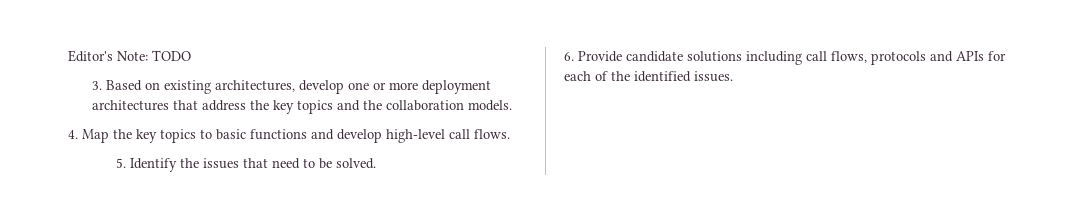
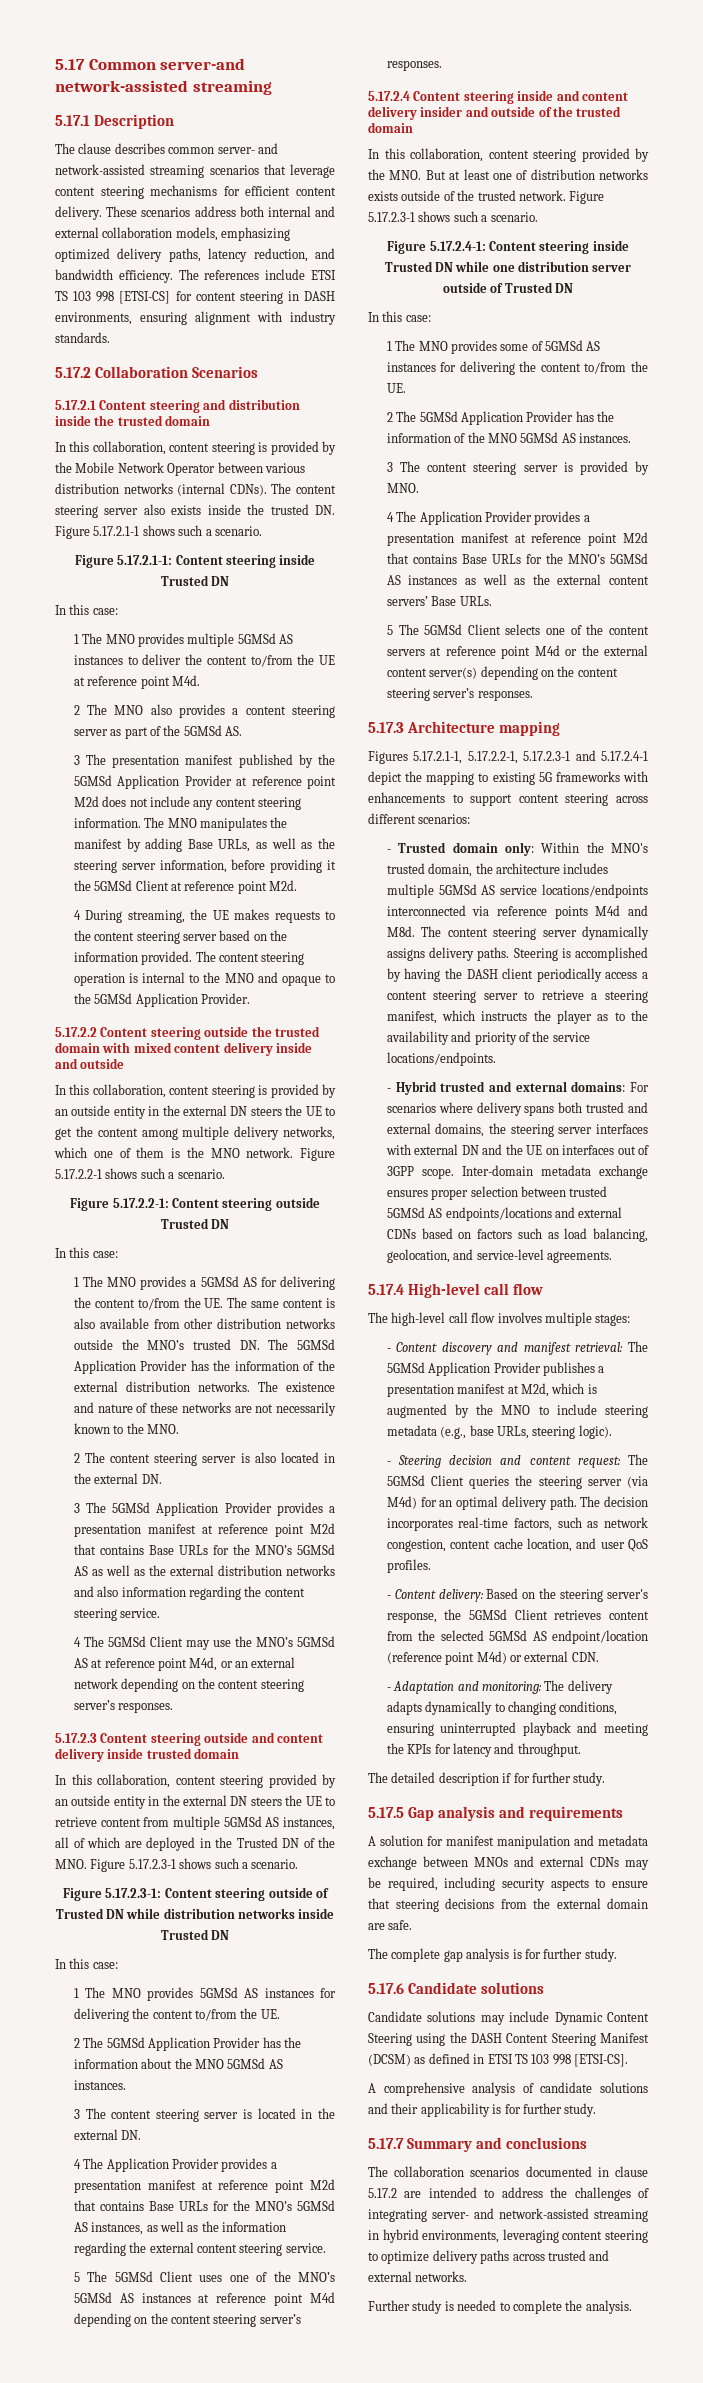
[68,50,191,62] [91,80,491,94] [91,100,512,114] [68,129,510,143] [115,158,376,172] [564,51,1006,65] [564,71,733,82] Editor's Note: TODO // 3. Based on existing architectures, develop one or more deployment architectures that address the key topics and the collaboration models. // 4. Map the key topics to basic functions and develop high-level call flows. // 5. Identify the issues that need to be solved. // 6. Provide candidate solutions including call flows, protocols and APIs for each of the identified issues. -> [55,58,246,70] [55,80,272,95] [55,114,174,129] [55,143,278,154] [55,164,335,178] [55,185,336,199] [55,206,335,220] [55,227,291,241] [55,248,335,262] [55,269,336,283] [55,291,335,304] [55,311,336,325] [55,332,110,343] [55,366,258,378] [55,399,300,413] [55,415,211,426] [55,441,336,455] [55,462,305,476] [55,483,336,496] [55,504,335,518] [55,525,262,539] [74,554,316,568] [160,575,230,586] [55,604,118,615] [73,633,294,647] [73,654,335,667] [73,675,200,689] [73,704,335,718] [73,725,243,739] [73,754,336,768] [73,775,336,789] [73,796,302,810] [73,817,288,831] [73,838,335,852] [73,859,336,873] [73,880,298,894] [73,909,335,923] [73,930,288,944] [73,951,305,965] [73,972,335,986] [73,993,250,1007] [55,1026,320,1040] [55,1042,312,1056] [55,1058,125,1069] [55,1084,336,1098] [55,1105,335,1119] [55,1126,335,1140] [54,1147,335,1161] [55,1168,225,1179] [70,1197,320,1211] [160,1218,230,1229] [55,1247,118,1258] [73,1276,335,1290] [73,1297,335,1310] [73,1318,335,1329] [73,1339,335,1350] [73,1360,335,1374] [73,1381,335,1392] [73,1402,336,1416] [73,1423,179,1434] [73,1452,335,1466] [73,1473,162,1484] [73,1502,335,1516] [73,1523,335,1537] [73,1544,335,1555] [73,1565,335,1576] [73,1586,305,1600] [73,1608,161,1621] [73,1636,335,1650] [73,1657,296,1671] [73,1678,304,1692] [73,1700,174,1713] [55,1732,323,1746] [55,1748,240,1762] [55,1774,336,1788] [55,1795,335,1809] [55,1816,335,1830] [55,1837,335,1851] [55,1858,299,1872] [63,1887,329,1901] [55,1908,335,1919] [160,1929,230,1940] [55,1958,118,1969] [73,1987,337,2001] [73,2008,280,2022] [73,2037,302,2051] [73,2058,283,2069] [73,2080,126,2090] [73,2108,335,2122] [73,2129,142,2140] [73,2158,277,2172] [73,2179,335,2193] [73,2200,335,2211] [73,2221,287,2235] [73,2242,326,2256] [73,2271,335,2282] [73,2292,335,2306] [73,2313,301,2327] [386,60,442,71] [368,90,628,104] [368,106,622,120] [368,122,413,133] [368,148,649,162] [368,169,648,180] [368,190,605,204] [368,211,538,222] [387,240,629,254] [384,261,632,272] [442,282,574,293] [368,311,431,322] [386,340,601,354] [386,361,648,375] [386,383,406,393] [386,411,615,425] [386,432,632,443] [386,461,649,475] [386,483,419,493] [386,511,590,525] [386,532,648,546] [386,553,648,564] [386,574,649,585] [386,596,492,606] [386,624,649,635] [386,645,648,659] [386,666,618,680] [386,688,533,701] [368,721,560,736] [368,750,648,764] [368,771,648,785] [368,792,648,806] [368,813,471,824] [386,842,648,856] [386,863,609,877] [386,884,648,898] [386,905,648,919] [386,926,649,940] [386,947,648,961] [386,968,648,982] [386,990,648,1003] [386,1010,648,1024] [386,1031,590,1045] [386,1052,496,1066] [386,1081,649,1095] [386,1102,648,1116] [386,1123,648,1137] [385,1144,649,1155] [386,1165,648,1179] [386,1186,608,1200] [386,1207,623,1221] [386,1228,648,1242] [386,1249,612,1263] [368,1283,543,1298] [368,1312,631,1326] [386,1341,648,1355] [386,1362,605,1376] [386,1383,597,1397] [386,1404,648,1418] [386,1425,612,1439] [386,1454,648,1468] [386,1475,648,1489] [386,1496,648,1510] [386,1517,648,1531] [386,1538,648,1552] [386,1559,431,1573] [386,1588,648,1602] [386,1609,649,1623] [386,1630,648,1644] [386,1651,599,1665] [386,1680,613,1694] [386,1701,618,1715] [386,1722,648,1736] [386,1743,581,1757] [368,1772,606,1786] [368,1806,623,1821] [368,1835,648,1849] [368,1856,649,1870] [368,1877,648,1891] [368,1898,648,1912] [368,1920,413,1930] [368,1948,617,1962] [368,1982,544,1994] [368,2011,649,2025] [368,2032,649,2046] [368,2053,628,2067] [368,2082,648,2096] [368,2103,597,2117] [368,2137,587,2152] [368,2166,648,2177] [368,2187,649,2201] [368,2208,648,2222] [368,2229,648,2243] [368,2250,610,2264] [368,2271,468,2282] [368,2300,632,2314] 5.17 Common server-and network-assisted streaming // 5.17.1 Description // The clause describes common server- and network-assisted streaming scenarios that leverage content steering mechanisms for efficient content delivery. These scenarios address both internal and external collaboration models, emphasizing optimized delivery paths, latency reduction, and bandwidth efficiency. The references include ETSI TS 103 998 [ETSI-CS] for content steering in DASH environments, ensuring alignment with industry standards. // 5.17.2 Collaboration Scenarios // 5.17.2.1 Content steering and distribution inside the trusted domain // In this collaboration, content steering is provided by the Mobile Network Operator between various distribution networks (internal CDNs). The content steering server also exists inside the trusted DN. Figure 5.17.2.1-1 shows such a scenario. // Figure 5.17.2.1-1: Content steering inside Trusted DN // In this case: // 1 The MNO provides multiple 5GMSd AS instances to deliver the content to/from the UE at reference point M4d. // 2 The MNO also provides a content steering server as part of the 5GMSd AS. // 3 The presentation manifest published by the 5GMSd Application Provider at reference point M2d does not include any content steering information. The MNO manipulates the manifest by adding Base URLs, as well as the steering server information, before providing it the 5GMSd Client at reference point M2d. // 4 During streaming, the UE makes requests to the content steering server based on the information provided. The content steering operation is internal to the MNO and opaque to the 5GMSd Application Provider. // 5.17.2.2 Content steering outside the trusted domain with mixed content delivery inside and outside // In this collaboration, content steering is provided by an outside entity in the external DN steers the UE to get the content among multiple delivery networks, which one of them is the MNO network. Figure 5.17.2.2-1 shows such a scenario. // Figure 5.17.2.2-1: Content steering outside Trusted DN // In this case: // 1 The MNO provides a 5GMSd AS for delivering the content to/from the UE. The same content is also available from other distribution networks outside the MNO’s trusted DN. The 5GMSd Application Provider has the information of the external distribution networks. The existence and nature of these networks are not necessarily known to the MNO. // 2 The content steering server is also located in the external DN. // 3 The 5GMSd Application Provider provides a presentation manifest at reference point M2d that contains Base URLs for the MNO’s 5GMSd AS as well as the external distribution networks and also information regarding the content steering service. // 4 The 5GMSd Client may use the MNO’s 5GMSd AS at reference point M4d, or an external network depending on the content steering server’s responses. // 5.17.2.3 Content steering outside and content delivery inside trusted domain // In this collaboration, content steering provided by an outside entity in the external DN steers the UE to retrieve content from multiple 5GMSd AS instances, all of which are deployed in the Trusted DN of the MNO. Figure 5.17.2.3-1 shows such a scenario. // Figure 5.17.2.3-1: Content steering outside of Trusted DN while distribution networks inside Trusted DN // In this case: // 1 The MNO provides 5GMSd AS instances for delivering the content to/from the UE. // 2 The 5GMSd Application Provider has the information about the MNO 5GMSd AS instances. // 3 The content steering server is located in the external DN. // 4 The Application Provider provides a presentation manifest at reference point M2d that contains Base URLs for the MNO’s 5GMSd AS instances, as well as the information regarding the external content steering service. // 5 The 5GMSd Client uses one of the MNO’s 5GMSd AS instances at reference point M4d depending on the content steering server’s responses. // 5.17.2.4 Content steering inside and content delivery insider and outside of the trusted domain // In this collaboration, content steering provided by the MNO. But at least one of distribution networks exists outside of the trusted network. Figure 5.17.2.3-1 shows such a scenario. // Figure 5.17.2.4-1: Content steering inside Trusted DN while one distribution server outside of Trusted DN // In this case: // 1 The MNO provides some of 5GMSd AS instances for delivering the content to/from the UE. // 2 The 5GMSd Application Provider has the information of the MNO 5GMSd AS instances. // 3 The content steering server is provided by MNO. // 4 The Application Provider provides a presentation manifest at reference point M2d that contains Base URLs for the MNO’s 5GMSd AS instances as well as the external content servers’ Base URLs. // 5 The 5GMSd Client selects one of the content servers at reference point M4d or the external content server(s) depending on the content steering server’s responses. // 5.17.3 Architecture mapping // Figures 5.17.2.1-1, 5.17.2.2-1, 5.17.2.3-1 and 5.17.2.4-1 depict the mapping to existing 5G frameworks with enhancements to support content steering across different scenarios: // - Trusted domain only: Within the MNO's trusted domain, the architecture includes multiple 5GMSd AS service locations/endpoints interconnected via reference points M4d and M8d. The content steering server dynamically assigns delivery paths. Steering is accomplished by having the DASH client periodically access a content steering server to retrieve a steering manifest, which instructs the player as to the availability and priority of the service locations/endpoints. // - Hybrid trusted and external domains: For scenarios where delivery spans both trusted and external domains, the steering server interfaces with external DN and the UE on interfaces out of 3GPP scope. Inter-domain metadata exchange ensures proper selection between trusted 5GMSd AS endpoints/locations and external CDNs based on factors such as load balancing, geolocation, and service-level agreements. // 5.17.4 High-level call flow // The high-level call flow involves multiple stages: // - Content discovery and manifest retrieval: The 5GMSd Application Provider publishes a presentation manifest at M2d, which is augmented by the MNO to include steering metadata (e.g., base URLs, steering logic). // - Steering decision and content request: The 5GMSd Client queries the steering server (via M4d) for an optimal delivery path. The decision incorporates real-time factors, such as network congestion, content cache location, and user QoS profiles. // - Content delivery: Based on the steering server's response, the 5GMSd Client retrieves content from the selected 5GMSd AS endpoint/location (reference point M4d) or external CDN. // - Adaptation and monitoring: The delivery adapts dynamically to changing conditions, ensuring uninterrupted playback and meeting the KPIs for latency and throughput. // The detailed description if for further study. // 5.17.5 Gap analysis and requirements // A solution for manifest manipulation and metadata exchange between MNOs and external CDNs may be required, including security aspects to ensure that steering decisions from the external domain are safe. // The complete gap analysis is for further study. // 5.17.6 Candidate solutions // Candidate solutions may include Dynamic Content Steering using the DASH Content Steering Manifest (DCSM) as defined in ETSI TS 103 998 [ETSI-CS]. // A comprehensive analysis of candidate solutions and their applicability is for further study. // 5.17.7 Summary and conclusions // The collaboration scenarios documented in clause 5.17.2 are intended to address the challenges of integrating server- and network-assisted streaming in hybrid environments, leveraging content steering to optimize delivery paths across trusted and external networks. // Further study is needed to complete the analysis.

